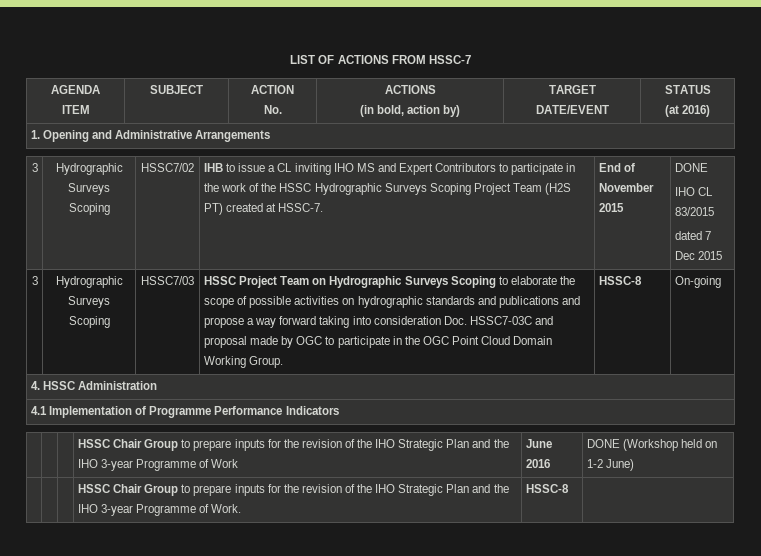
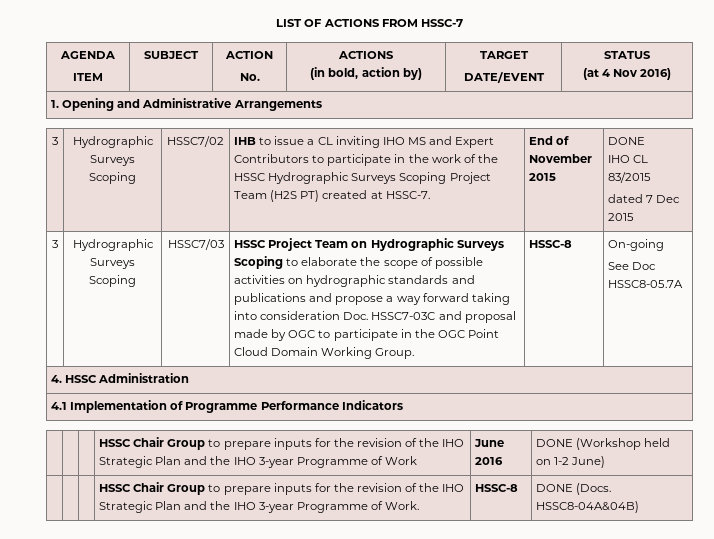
(679, 111) none -> [601,69,638,77] 4 Nov
(721, 282) none -> [608,262,657,270] [608,280,684,288] // See Doc HSSC8-05.7A
(569, 488) none -> [536,483,612,495] [536,501,640,513] DONE (Docs. HSSC8-04A&04B)

